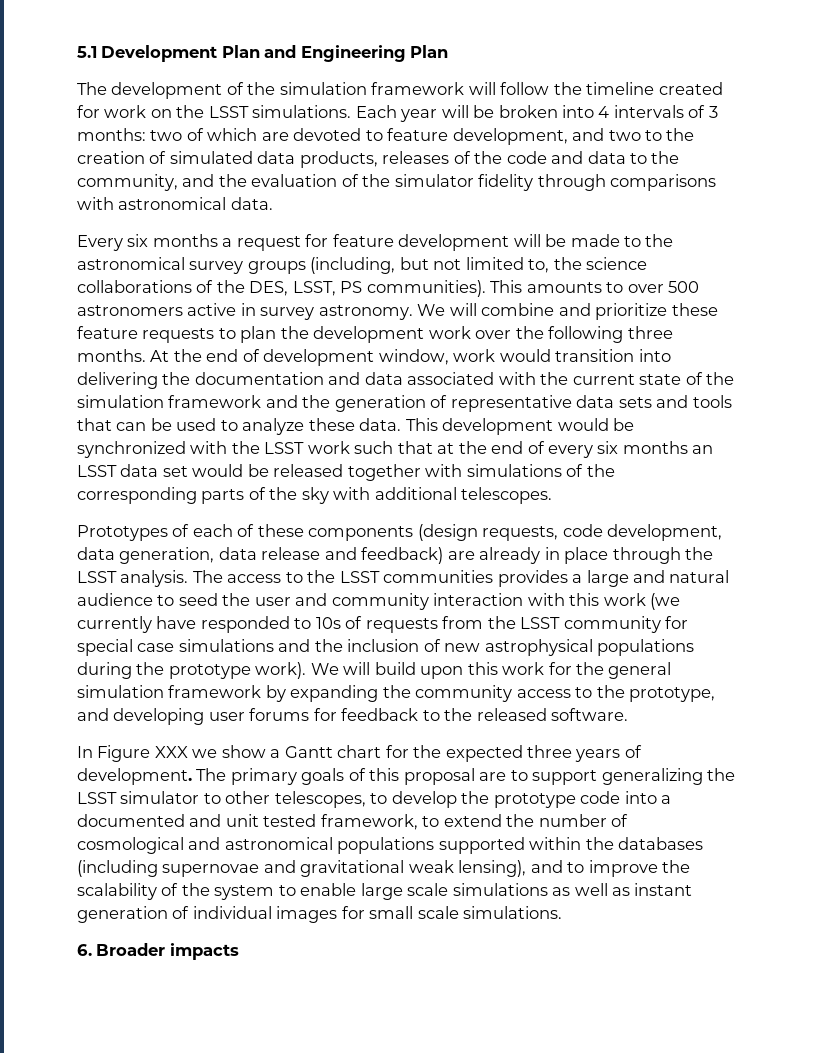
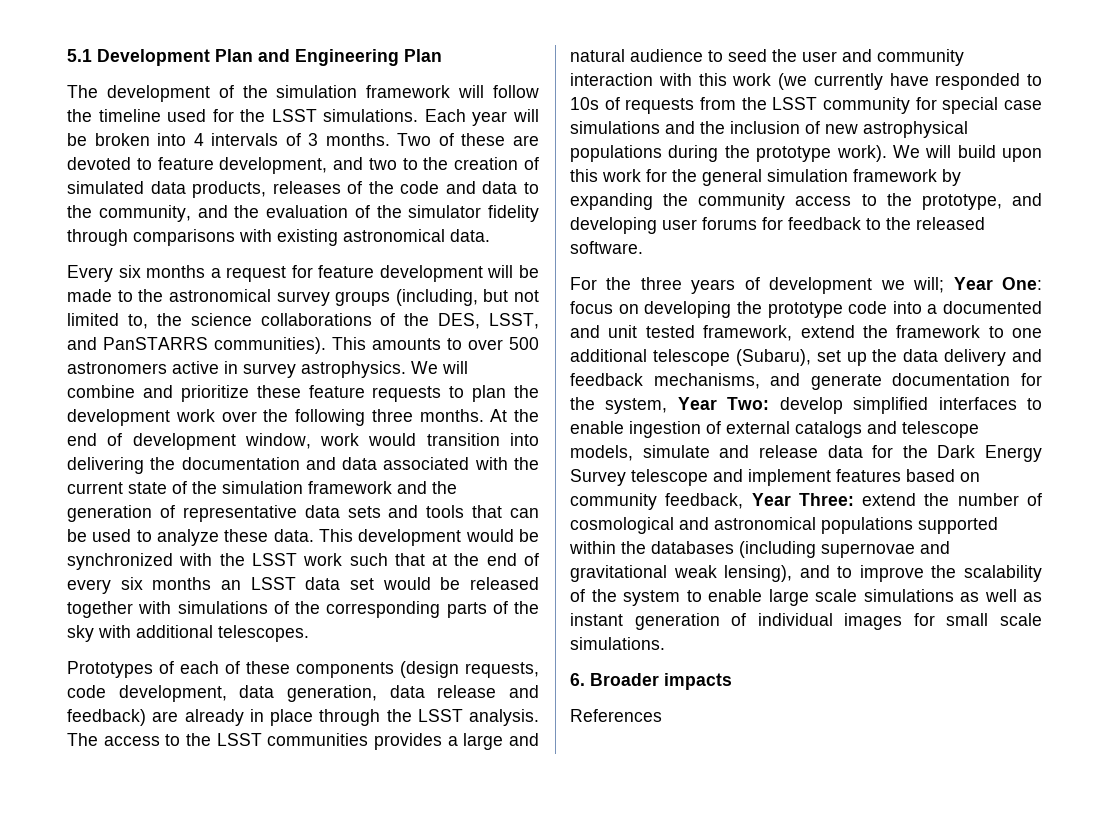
[658,82,723,95] [77,105,172,118] created for work on -> [167,109,234,122] used for
[77,128,258,141] months: two of which -> [325,133,506,146] months. Two of these
(114, 203) none -> [277,229,338,246] existing
[340,281,363,293] PS -> [67,337,208,350] and PanSTARRS
[318,305,413,320] astronomy. -> [301,361,406,378] astrophysics.
[77,745,642,762] [77,768,736,785] [77,791,457,808] In Figure XXX we show a Gantt chart for the expected three years of development. The primary goals of this proposal are to support generalizing the LSST simulator to other telescopes, to develop -> [570,277,1042,294] [570,301,732,318] For the three years of development we will; Year One: focus on developing
[422,816,440,827] to -> [800,325,1042,338] [570,349,1042,366] [570,373,1042,390] [570,397,1042,414] [570,421,979,438] [570,445,1042,462] [570,469,980,486] [570,493,854,510] extend the framework to one additional telescope (Subaru), set up the data delivery and feedback mechanisms, and generate documentation for the system, Year Two: develop simplified interfaces to enable ingestion of external catalogs and telescope models, simulate and release data for the Dark Energy Survey telescope and implement features based on community feedback, Year Three:
(239, 951) none -> [570,709,662,722] // References

